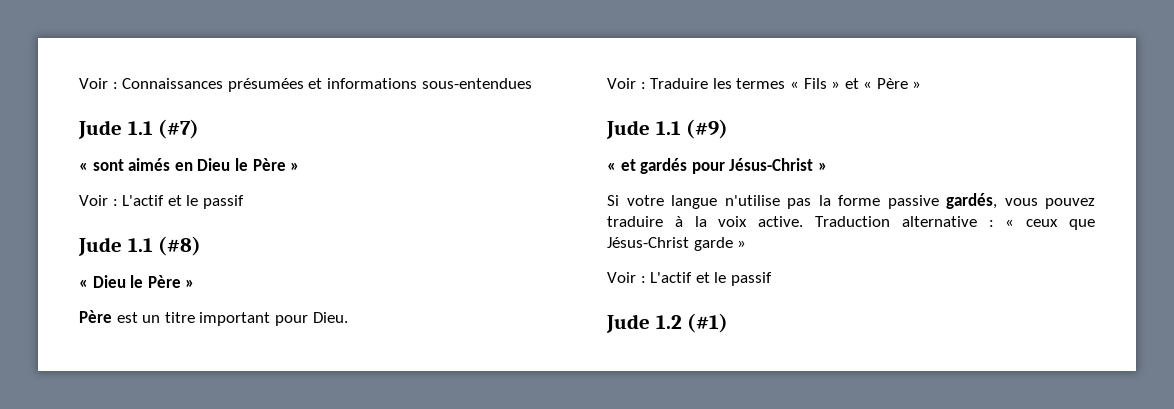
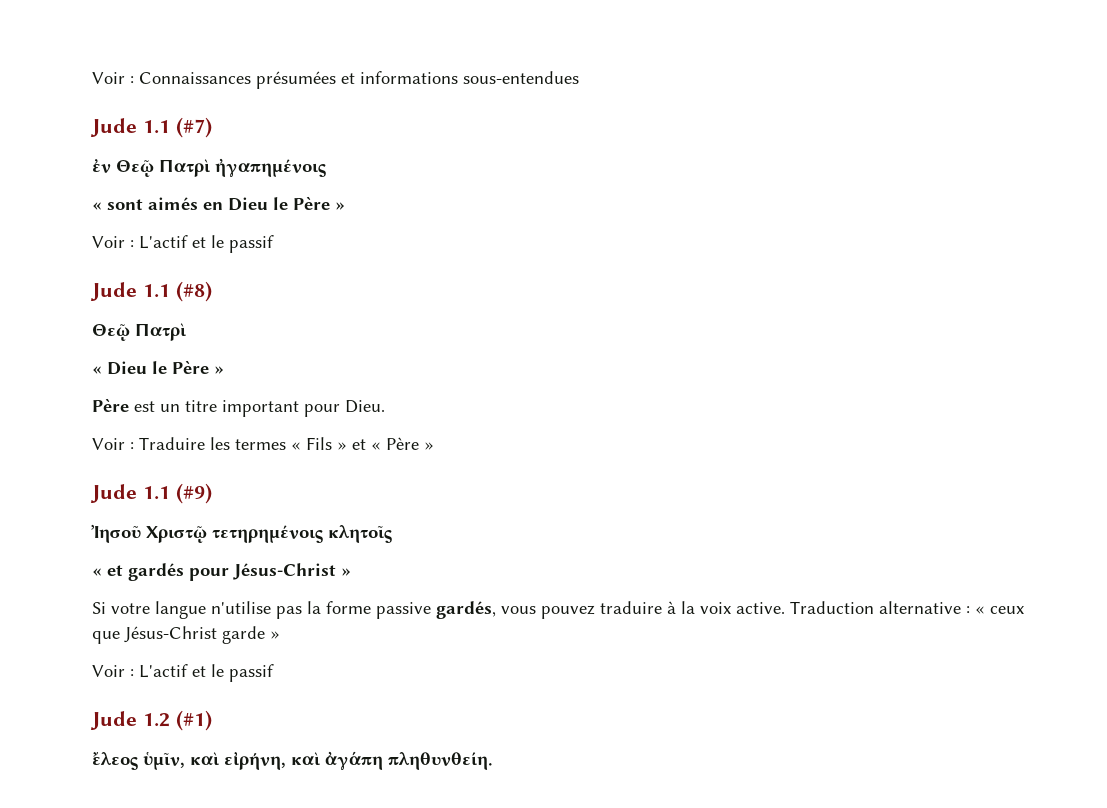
(200, 129) none -> [92,158,326,177] // ἐν Θεῷ Πατρὶ ἠγαπημένοις
(202, 246) none -> [92,323,187,341] // Θεῷ Πατρὶ
(729, 129) none -> [91,524,392,543] // Ἰησοῦ Χριστῷ τετηρημένοις κλητοῖς
(729, 323) none -> [92,751,493,770] // ἔλεος ὑμῖν, καὶ εἰρήνη, καὶ ἀγάπη πληθυνθείη.

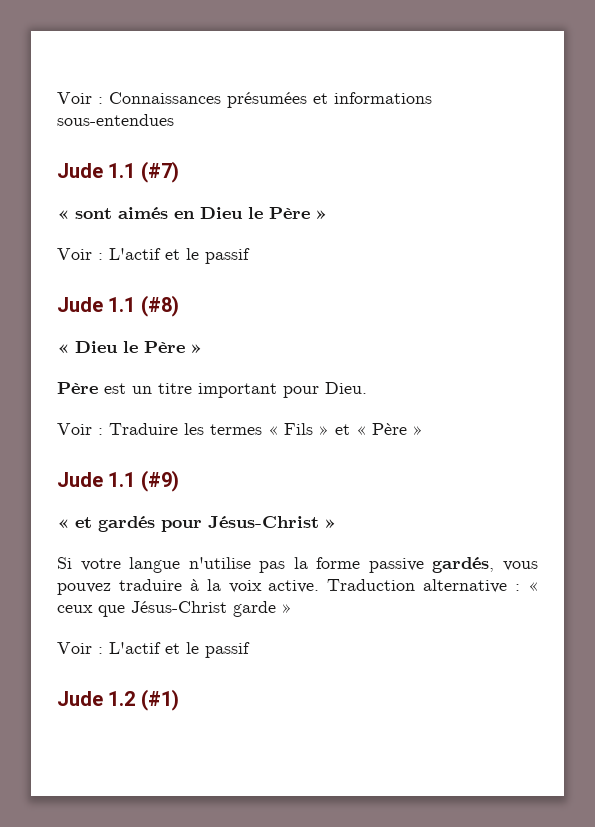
[92,158,326,177] // ἐν Θεῷ Πατρὶ ἠγαπημένοις -> (179, 172) none
[92,323,187,341] // Θεῷ Πατρὶ -> (179, 306) none
[91,524,392,543] // Ἰησοῦ Χριστῷ τετηρημένοις κλητοῖς -> (179, 481) none
[92,751,493,770] // ἔλεος ὑμῖν, καὶ εἰρήνη, καὶ ἀγάπη πληθυνθείη. -> (179, 700) none

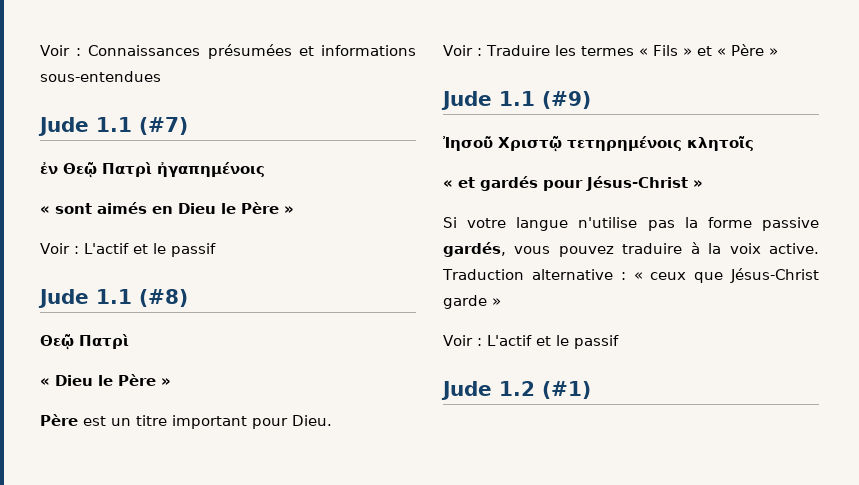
(179, 172) none -> [40,162,265,178] // ἐν Θεῷ Πατρὶ ἠγαπημένοις
(179, 306) none -> [40,334,129,350] // Θεῷ Πατρὶ
(179, 481) none -> [443,136,754,152] // Ἰησοῦ Χριστῷ τετηρημένοις κλητοῖς

